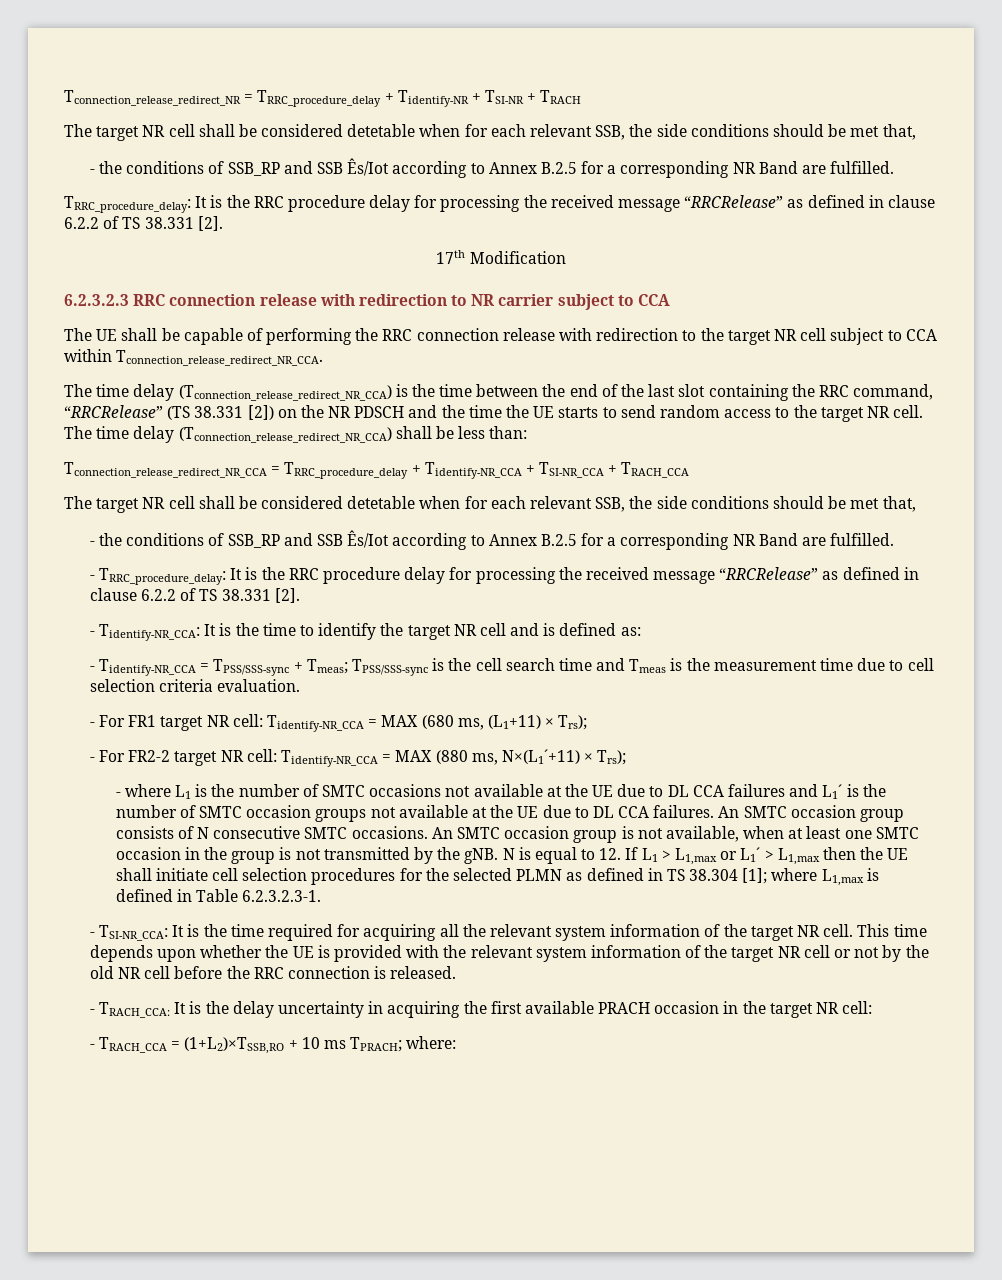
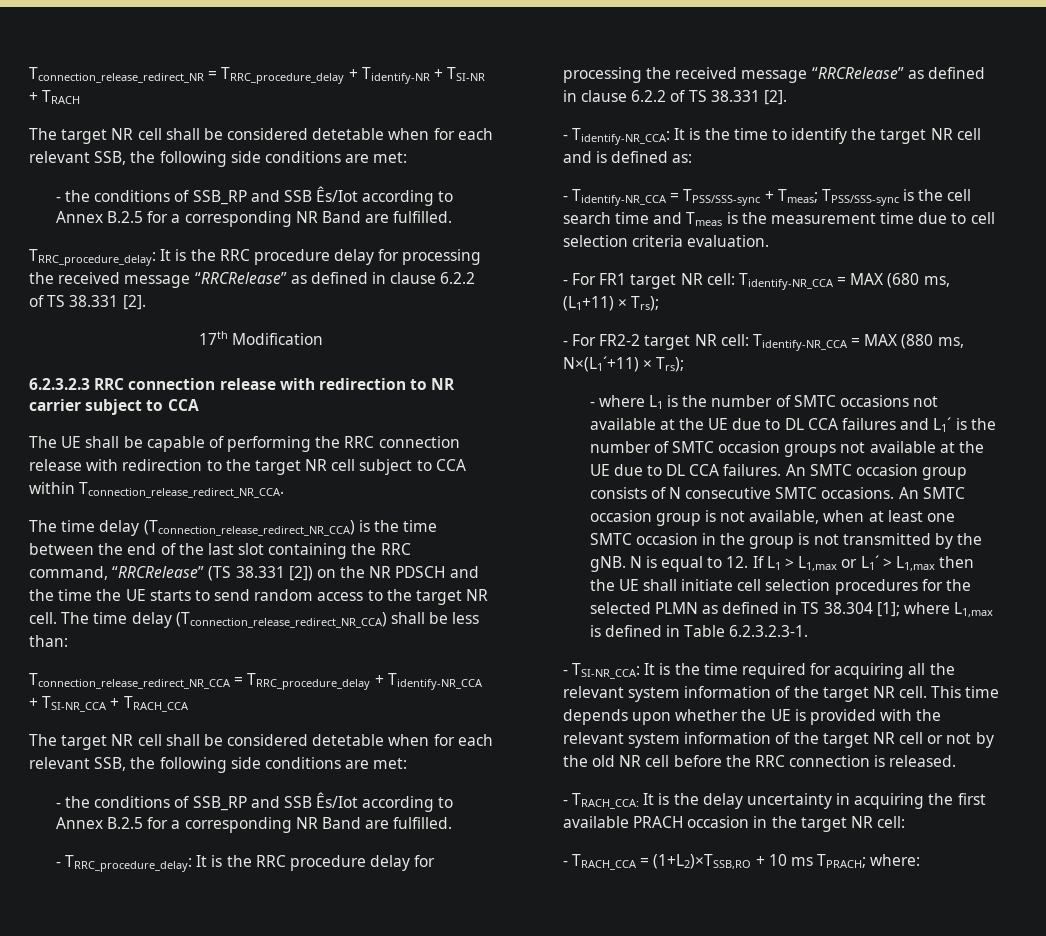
[656,124,916,140] side conditions should be met that, -> [159,151,408,167] following side conditions are met:
[656,496,916,512] side conditions should be met that, -> [159,757,408,773] following side conditions are met:

